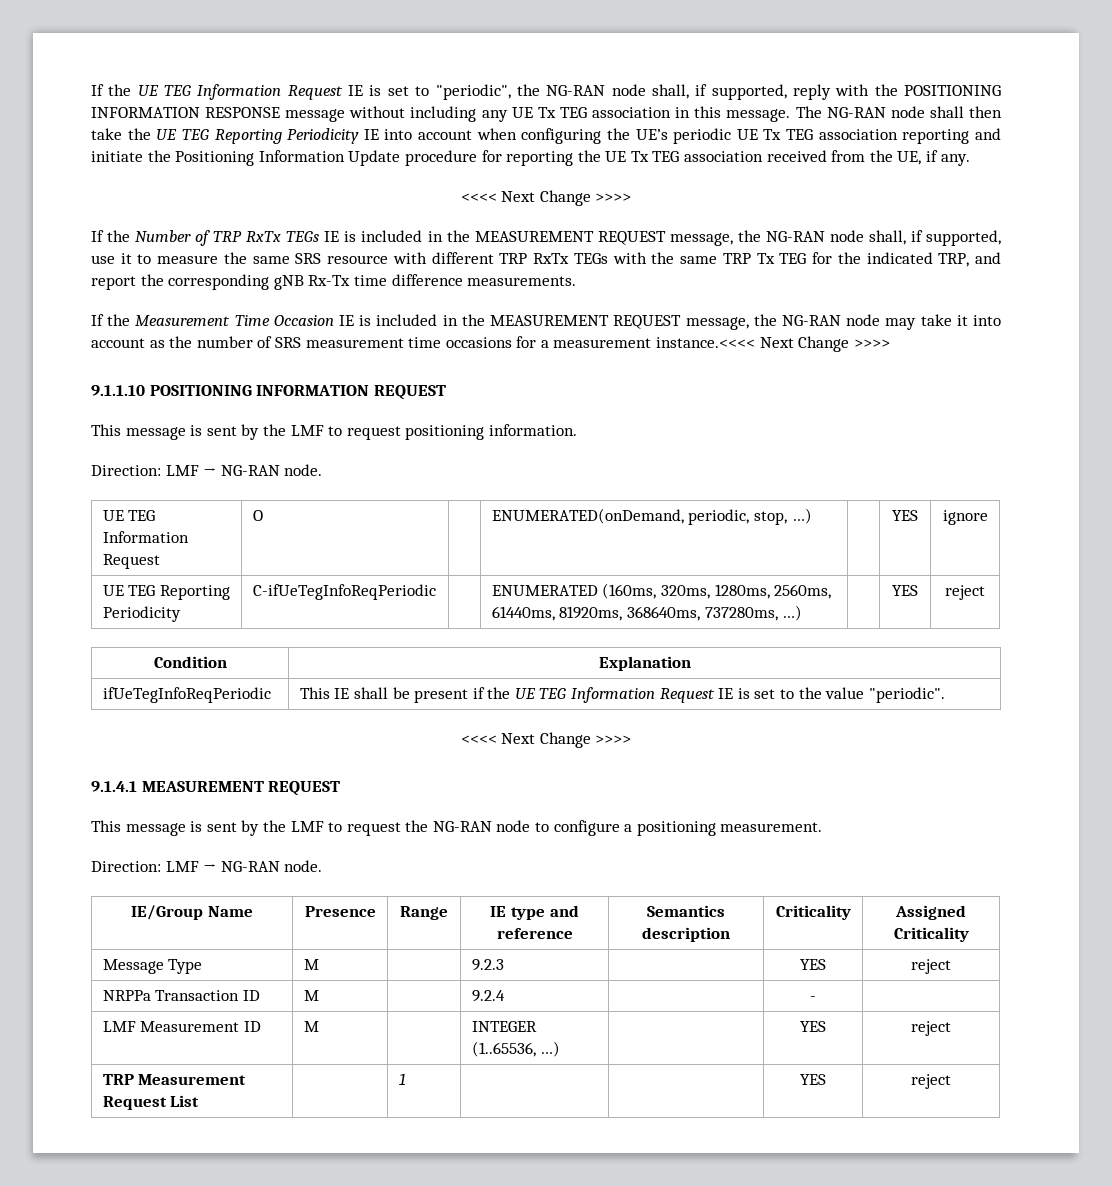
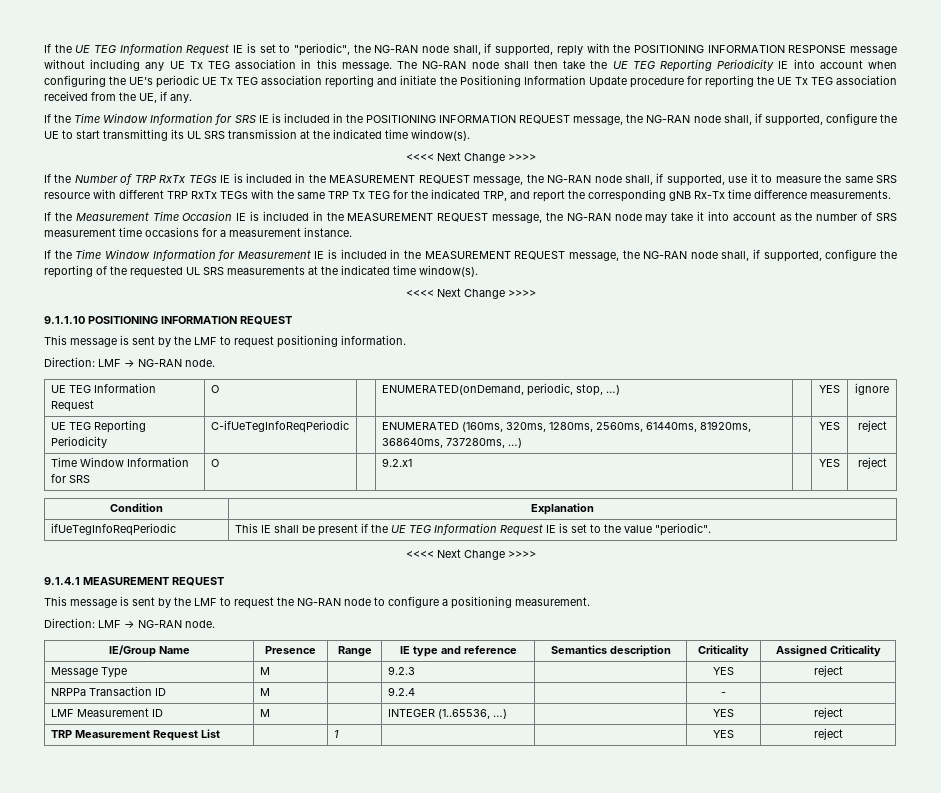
(970, 160) none -> [44,113,897,126] [44,129,470,141] // If the Time Window Information for SRS IE is included in the POSITIONING INFORMATION REQUEST message, the NG-RAN node shall, if supported, configure the UE to start transmitting its UL SRS transmission at the indicated time window(s).
[656,337,756,348] instance.<<<< -> [304,227,352,237] [44,249,897,262] [44,265,478,278] [405,290,434,297] instance. // If the Time Window Information for Measurement IE is included in the MEASUREMENT REQUEST message, the NG-RAN node shall, if supported, configure the reporting of the requested UL SRS measurements at the indicated time window(s). // <<<<
(985, 592) none -> [50,457,189,467] [50,474,90,483] [210,459,219,467] [381,458,412,467] [819,459,840,467] [857,457,887,469] // Time Window Information for SRS | O | | 9.2.x1 | | YES | reject

